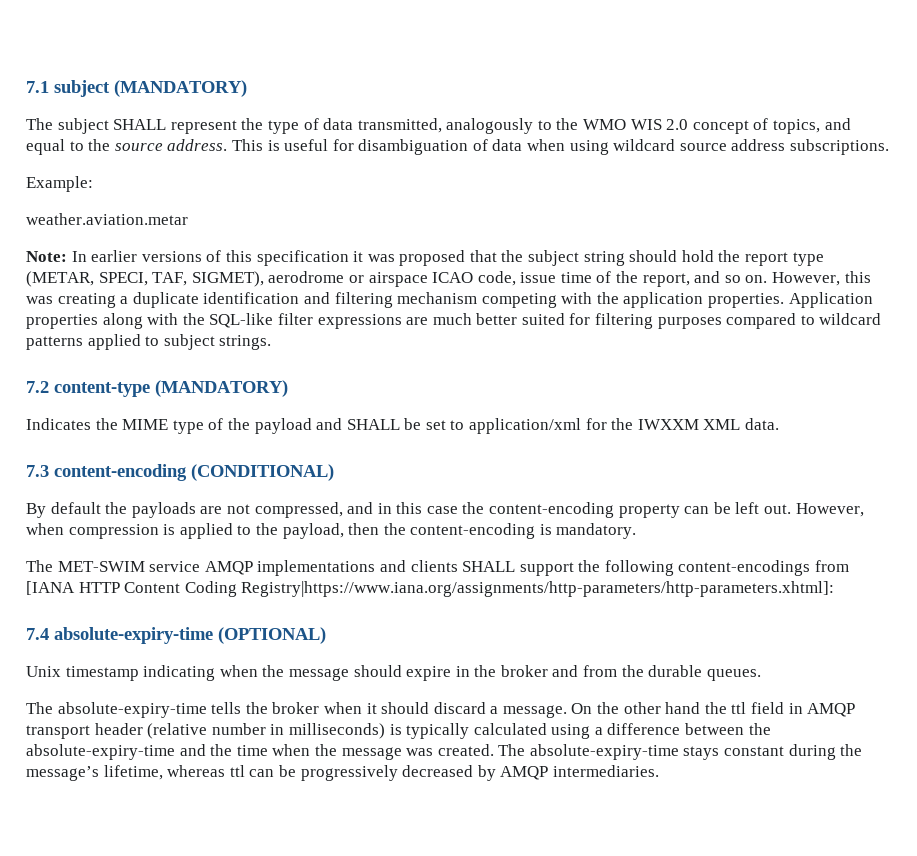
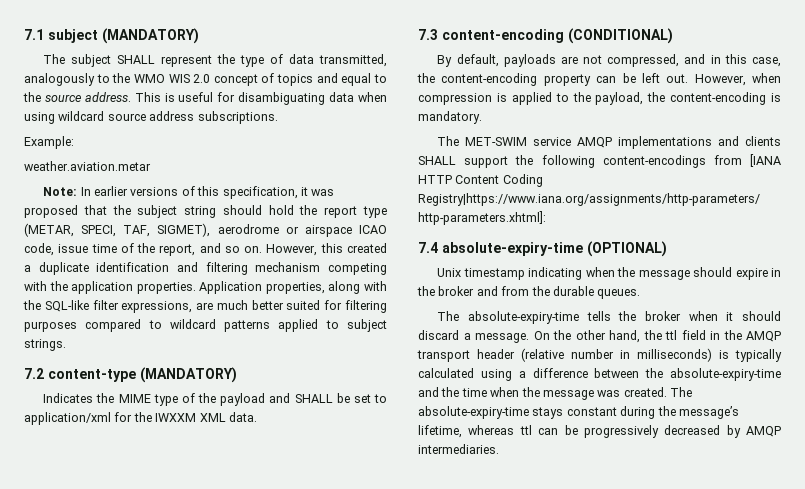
[773,119,821,134] topics, -> [277,74,314,86] topics
[358,139,488,155] disambiguation of -> [238,92,326,105] disambiguating
[256,250,349,266] specification -> [222,186,298,199] specification,
[26,293,116,308] was creating -> [347,243,387,253] created
[26,314,98,329] properties -> [265,282,325,294] properties,
[317,314,402,329] expressions -> [121,301,193,313] expressions,
[50,502,128,514] default the -> [456,54,499,67] default,
[426,506,458,514] case -> [752,57,782,67] case,
[348,523,380,535] then -> (644, 98) none
[665,702,701,714] hand -> [609,330,640,343] hand,
(803, 708) none -> [723,330,742,340] the

